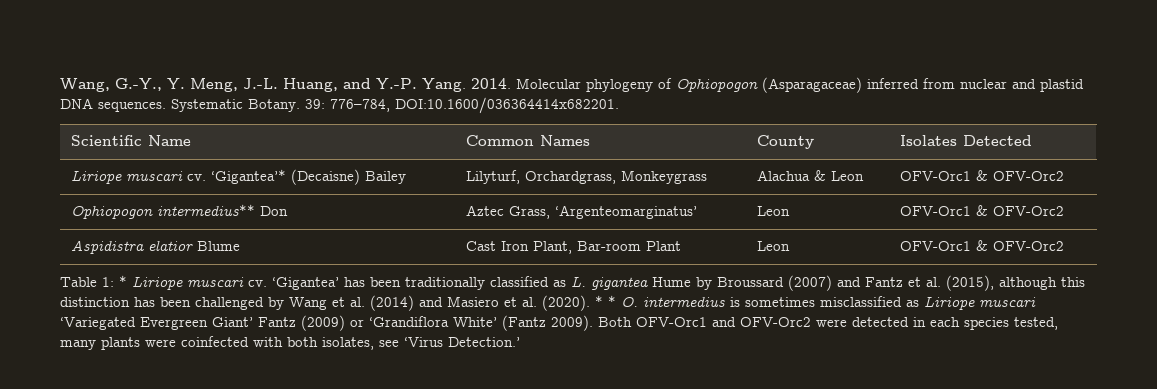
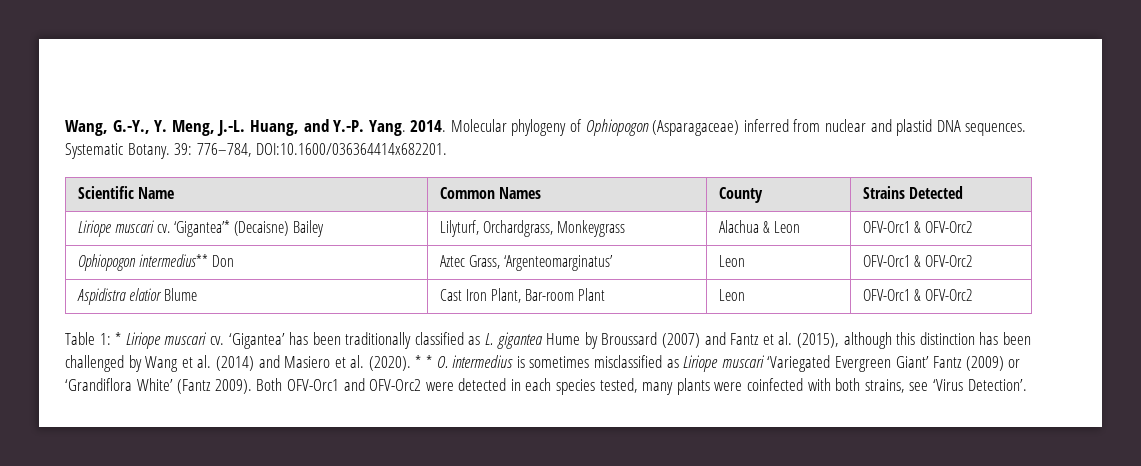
[900,135,958,146] Isolates -> [862,186,905,199] Strains
[322,337,374,350] isolates, -> [864,379,905,393] strains,
[448,337,520,347] Detection.’ -> [967,379,1027,391] Detection’.

